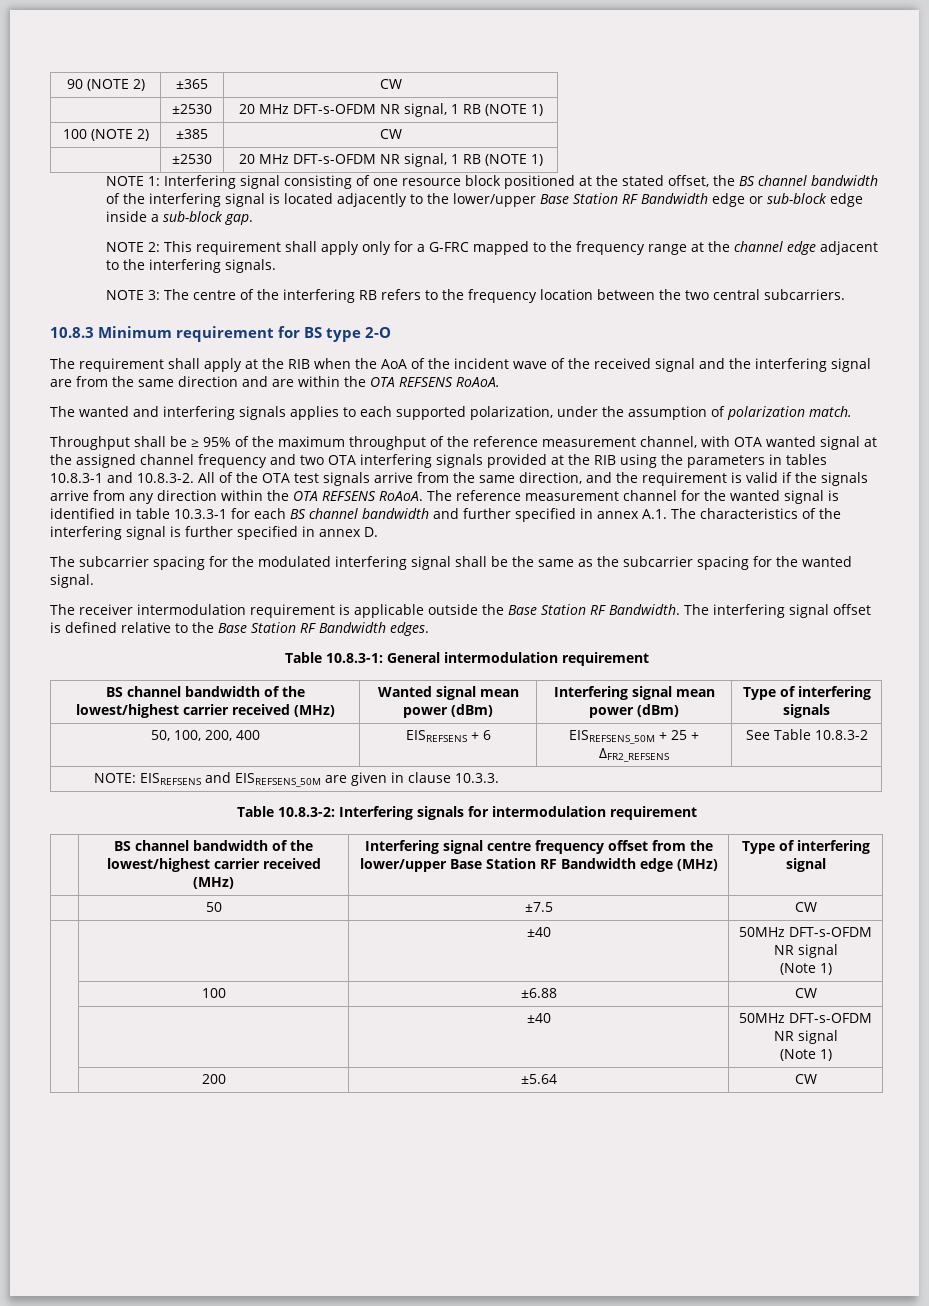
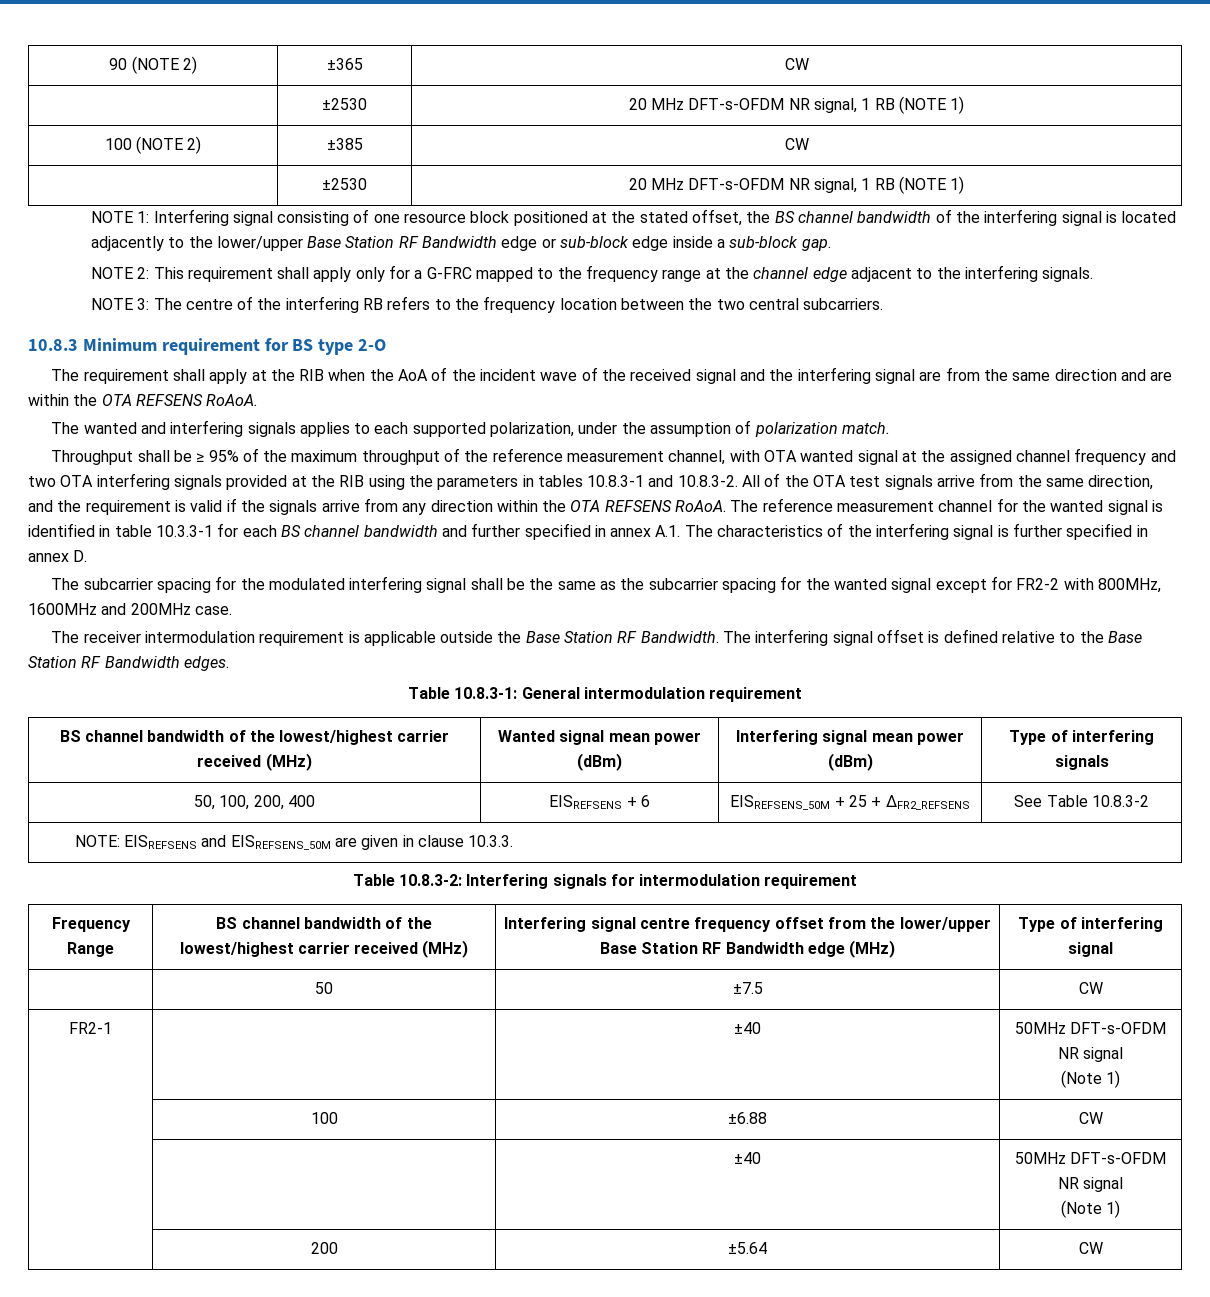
[50,574,94,588] signal. -> [891,576,1161,593] [28,603,232,615] signal except for FR2-2 with 800MHz, 1600MHz and 200MHz case.
(697, 813) none -> [51,917,131,932] [67,942,114,957] Frequency Range
(817, 907) none -> [69,1022,112,1034] FR2-1

